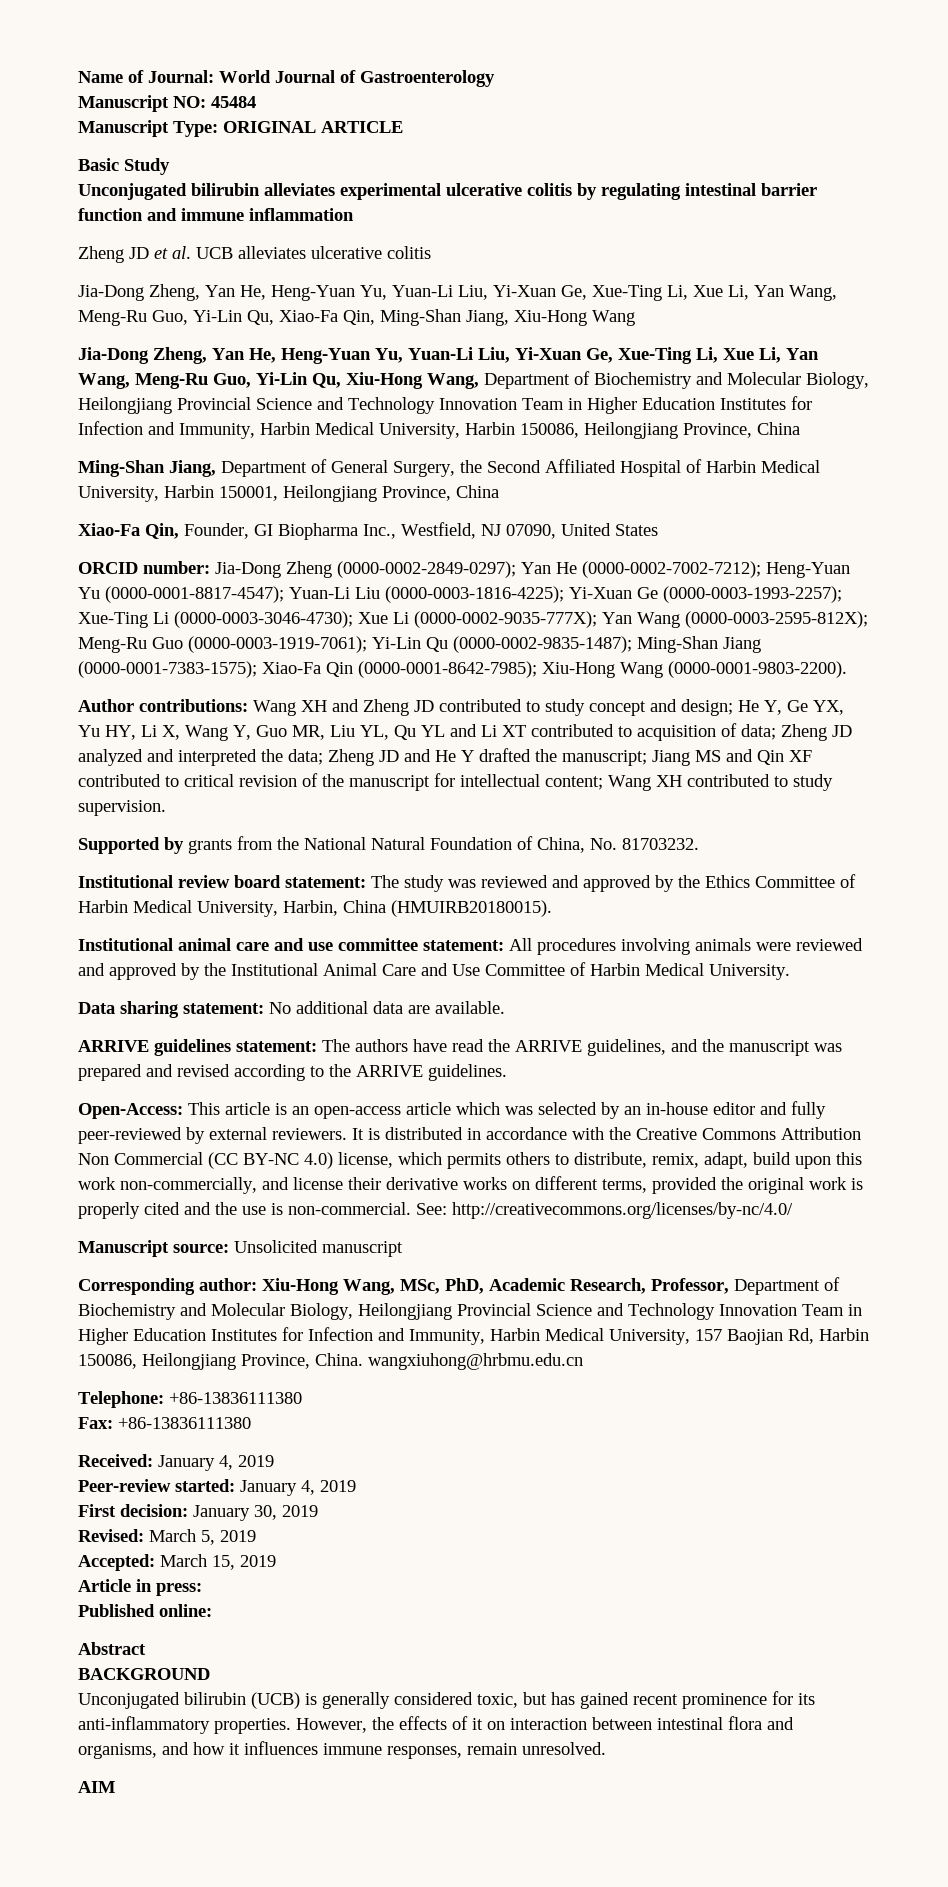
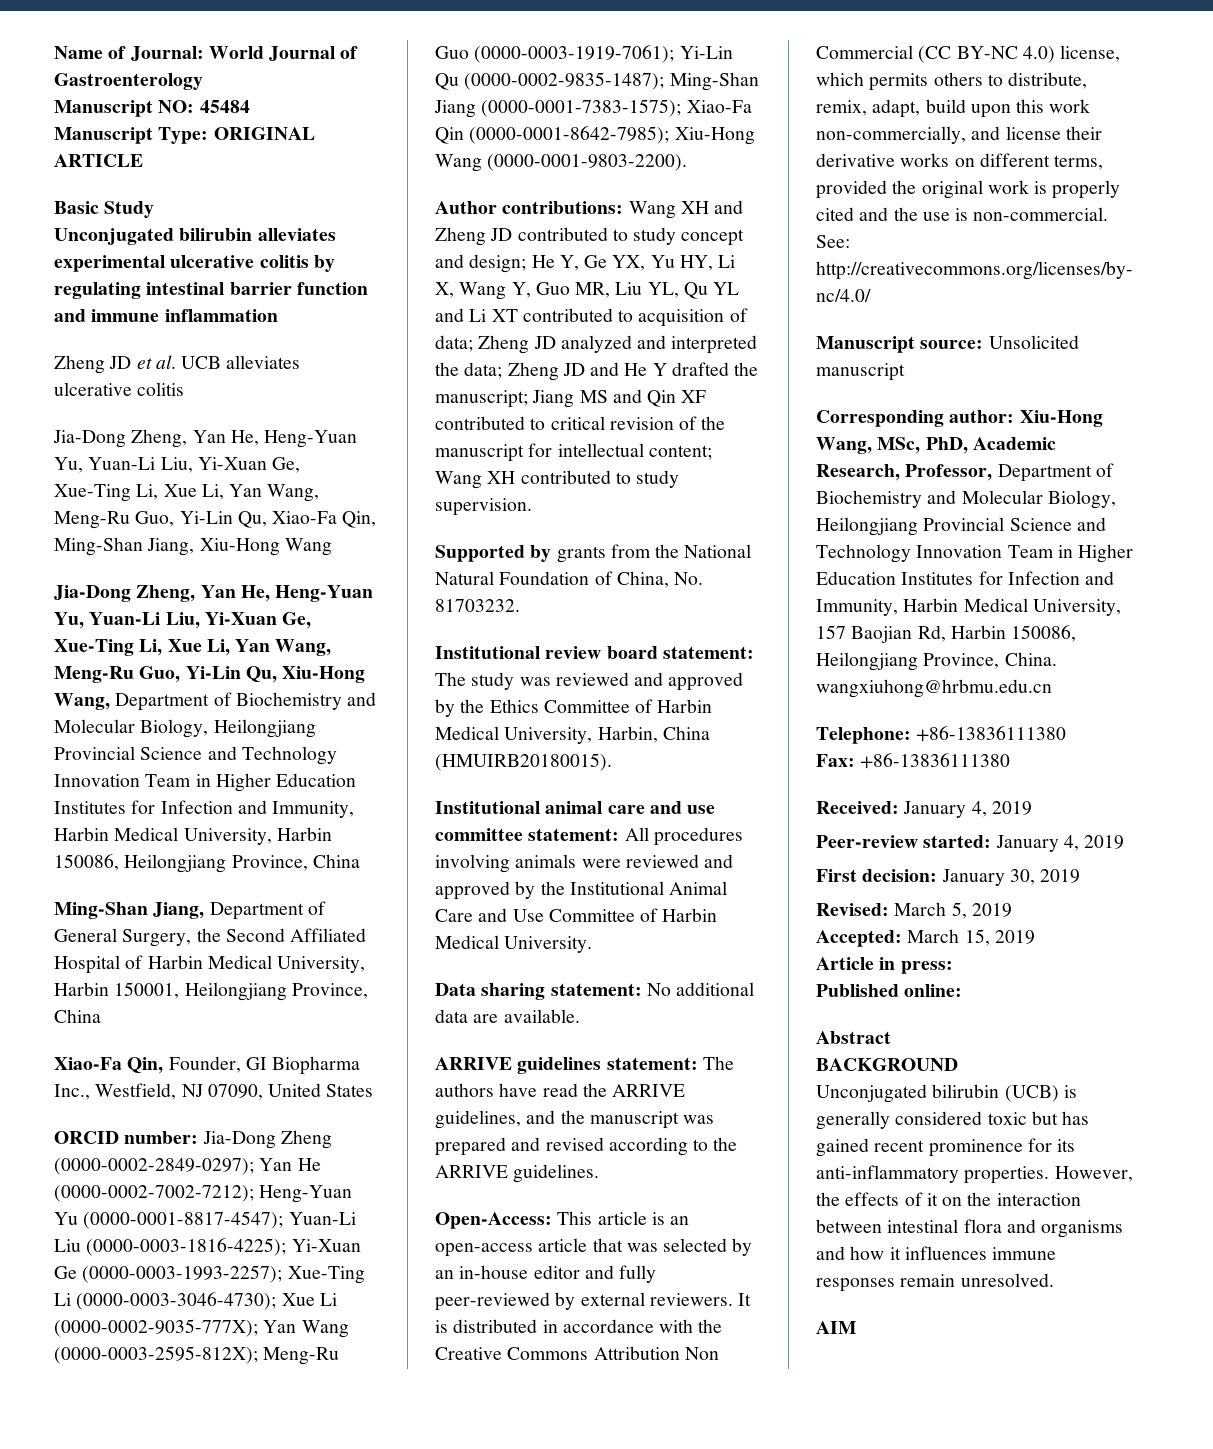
[456,1102,500,1115] which -> [592,1238,623,1252] that
[477,1693,518,1708] toxic, -> [987,1112,1027,1125] toxic
(505, 1725) none -> [967,1192,992,1206] the
[78,1743,157,1759] organisms, -> [1041,1220,1124,1238] organisms
[387,1746,462,1759] responses, -> [816,1278,895,1292] responses

